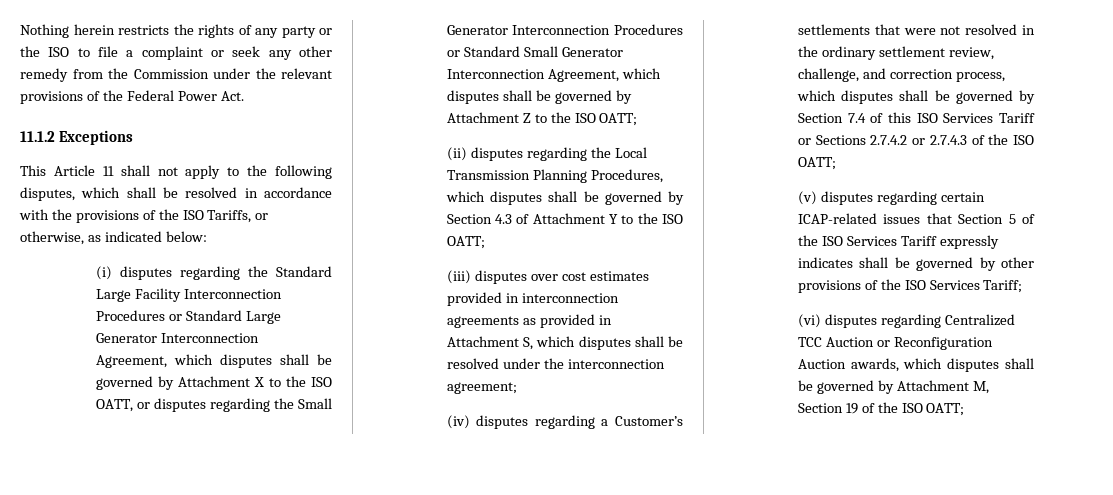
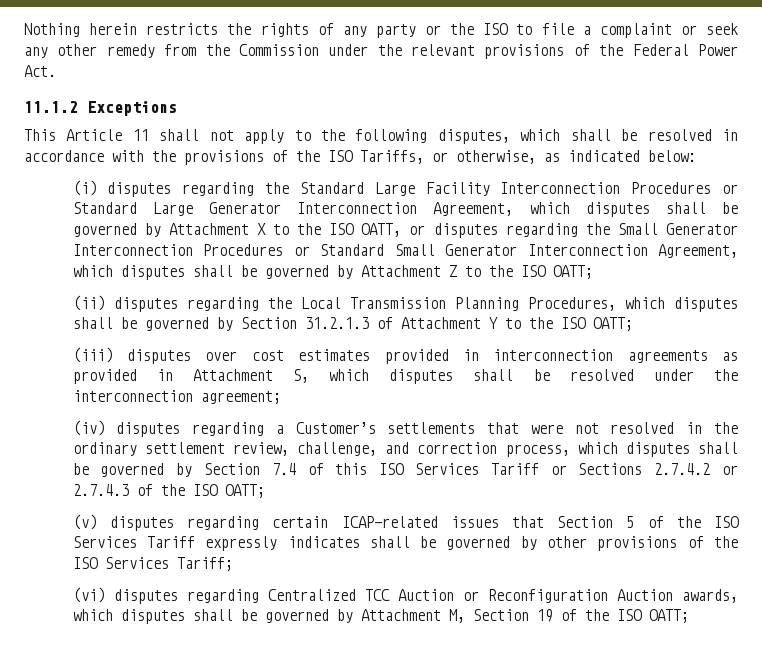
[495,214,513,224] 4.3 -> [304,317,369,329] 31.2.1.3

